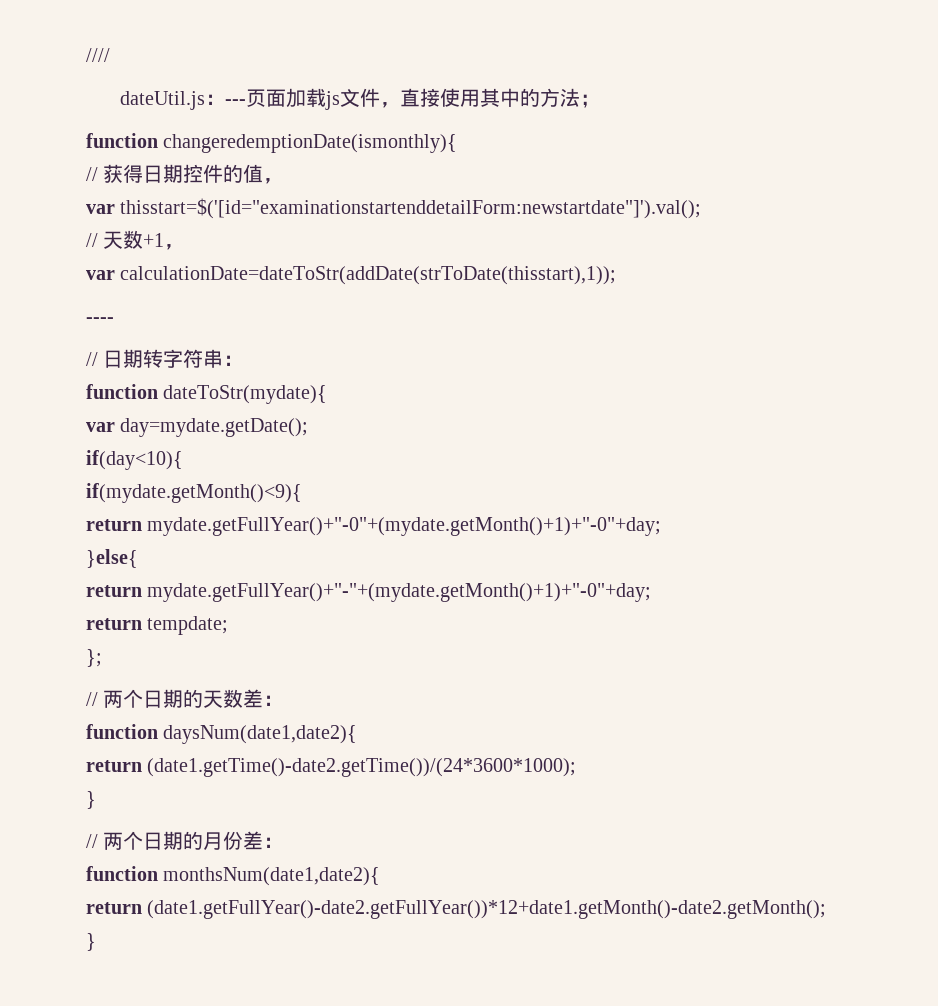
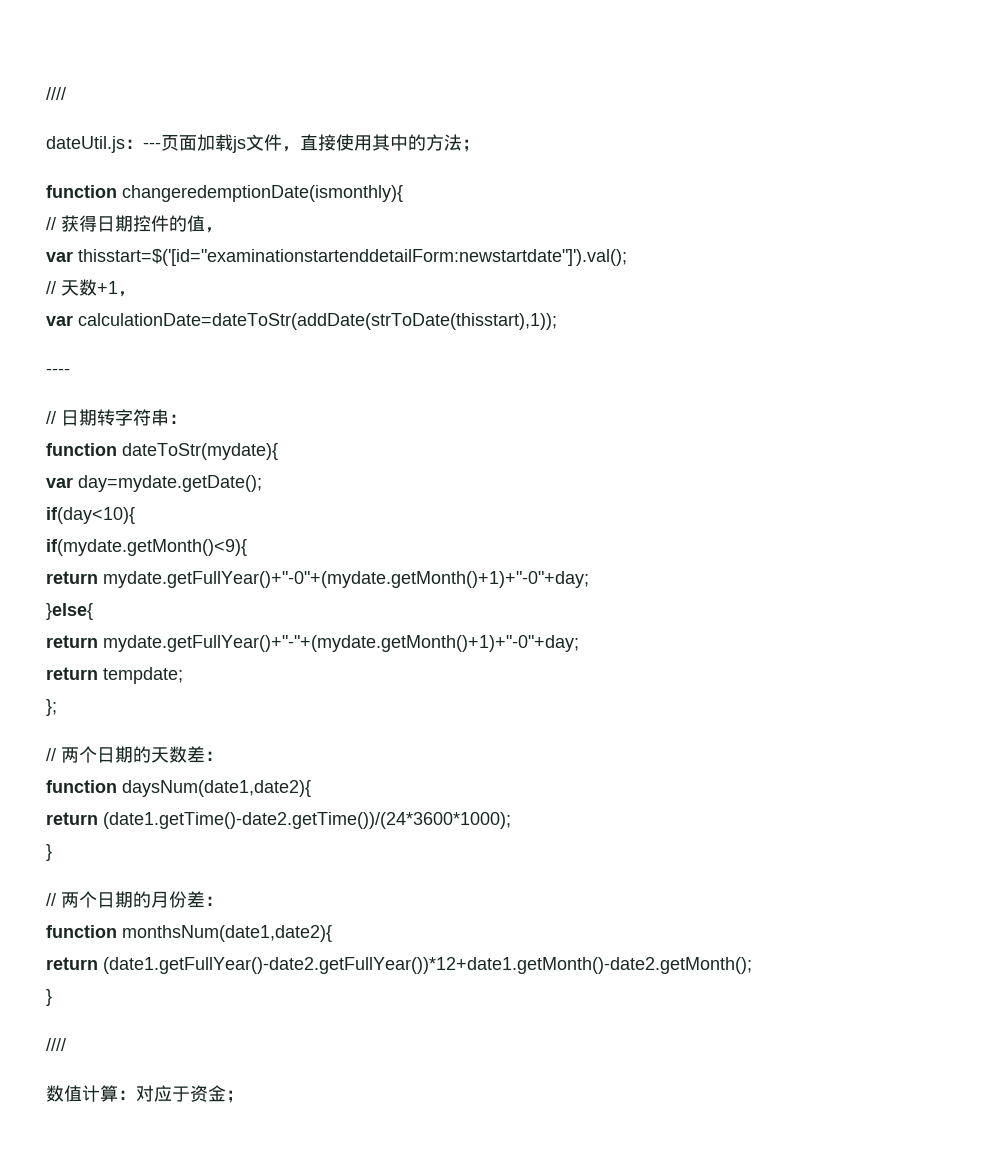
(96, 942) none -> [46,1038,66,1051] [46,1085,244,1103] // //// // 数值计算：对应于资金；

